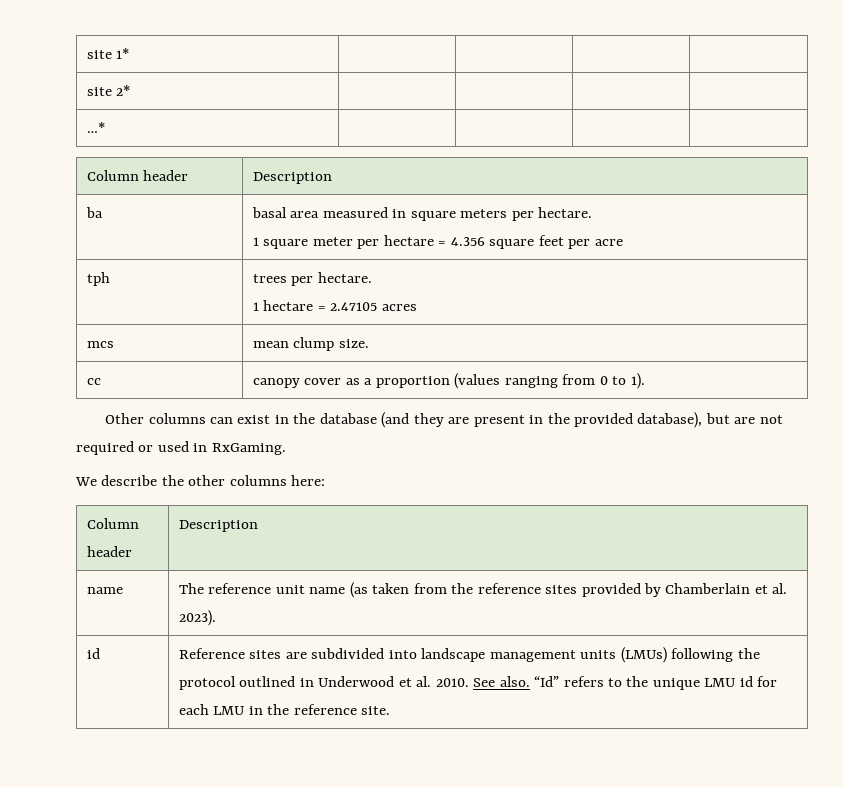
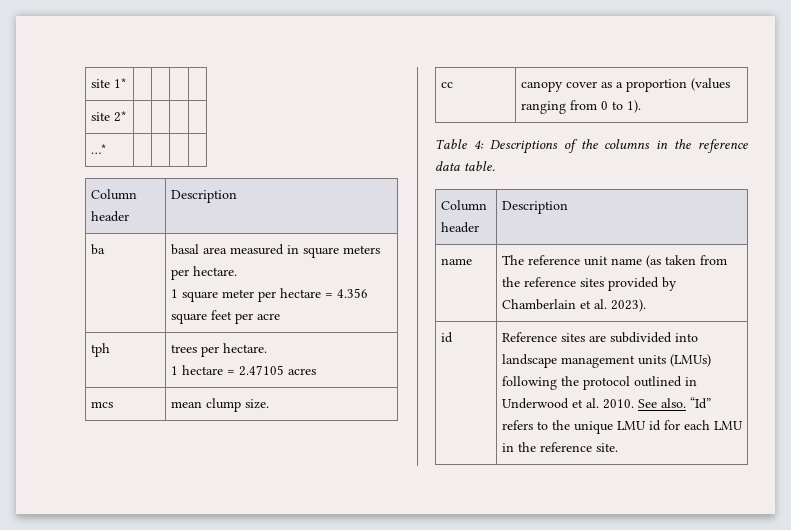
[105,412,783,428] [76,441,286,455] [75,475,326,486] Other columns can exist in the database (and they are present in the provided database), but are not required or used in RxGaming. // We describe the other columns here: -> [435,139,748,154] [435,161,495,171] Table 4: Descriptions of the columns in the reference data table.

